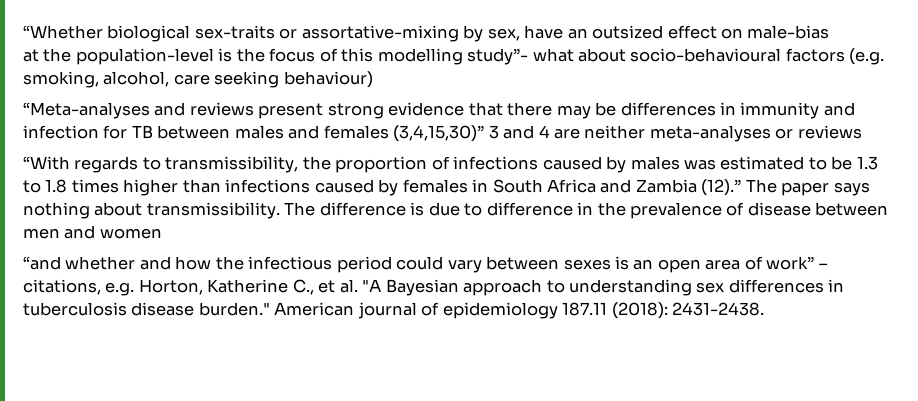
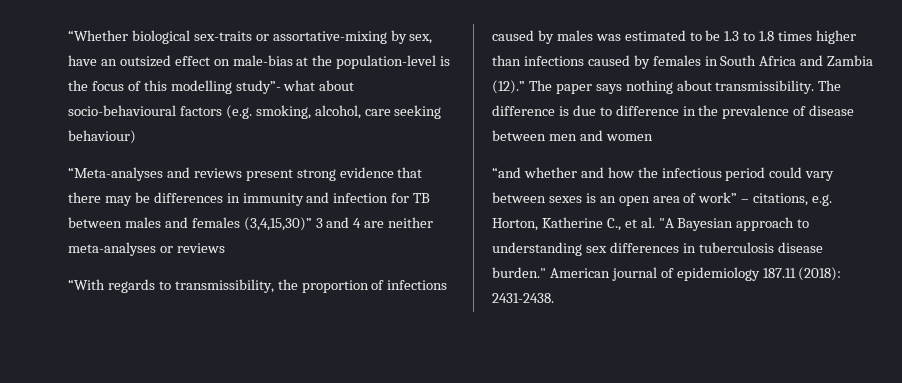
(830, 32) // -> (293, 60) none

